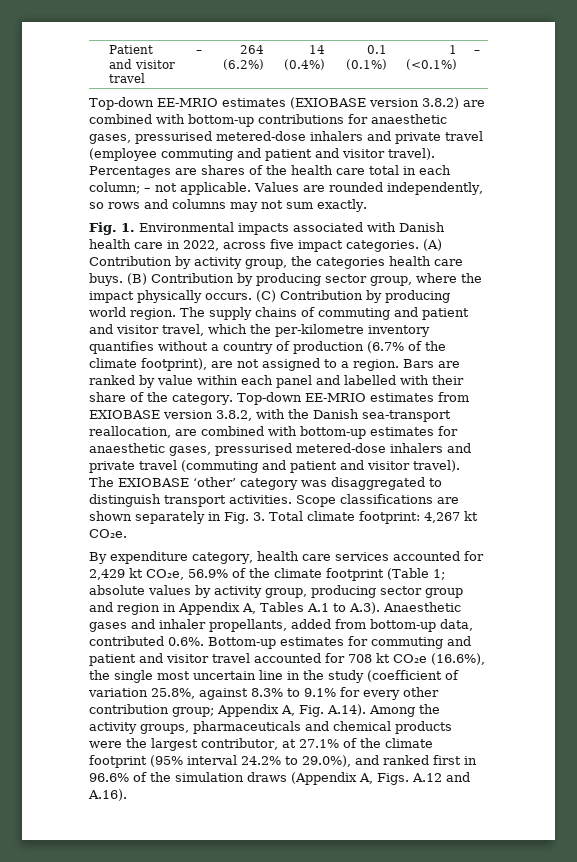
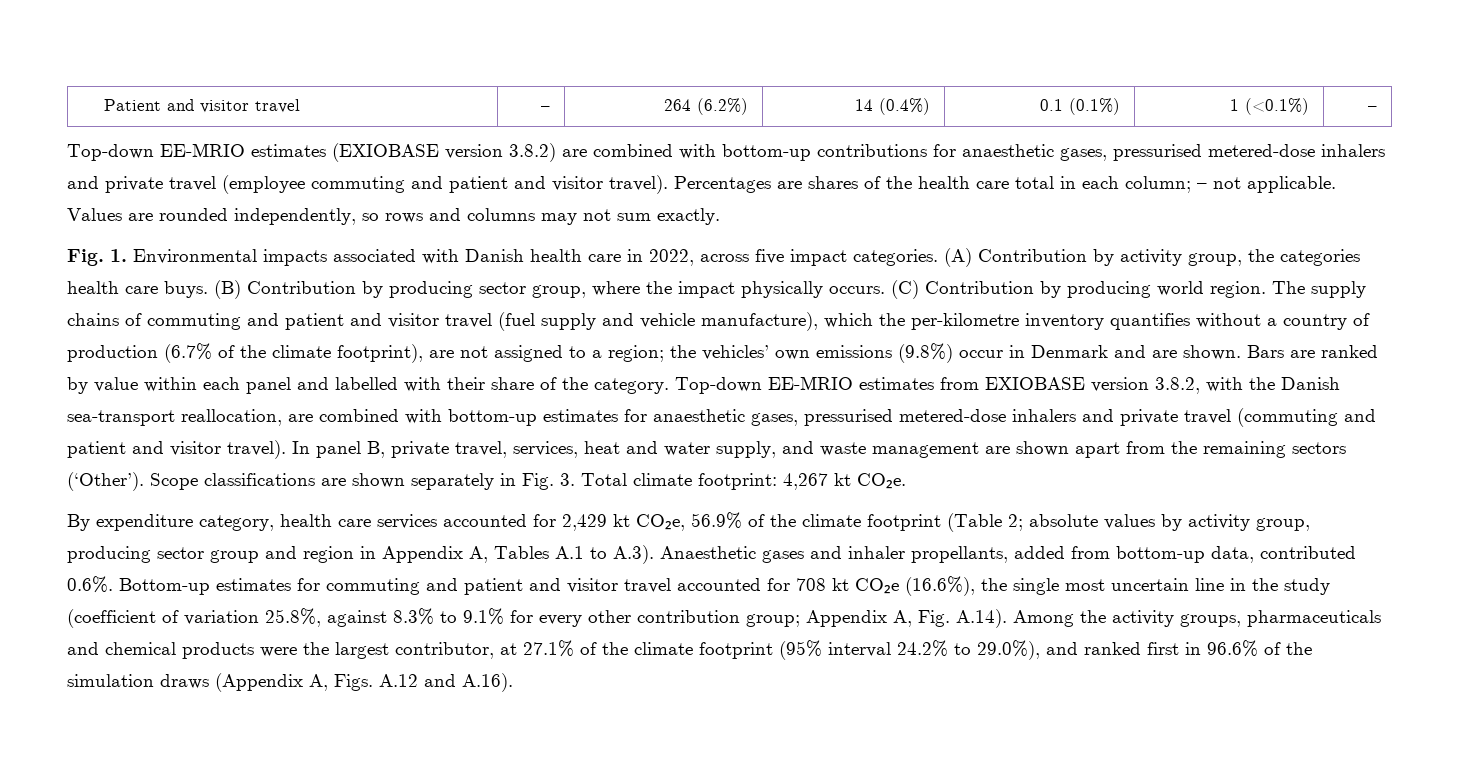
[162,324,204,336] travel, -> [445,312,818,331] travel (fuel supply and vehicle manufacture),
[353,359,399,371] region. -> [608,343,1241,363] region; the vehicles’ own emissions (9.8%) occur in Denmark and are shown.
[89,477,442,490] [89,494,292,507] The EXIOBASE ‘other’ category was disaggregated to distinguish transport activities. -> [292,441,1346,458] [67,472,144,491] In panel B, private travel, services, heat and water supply, and waste management are shown apart from the remaining sectors (‘Other’).
[432,569,445,580] 1; -> [1008,514,1023,531] 2;

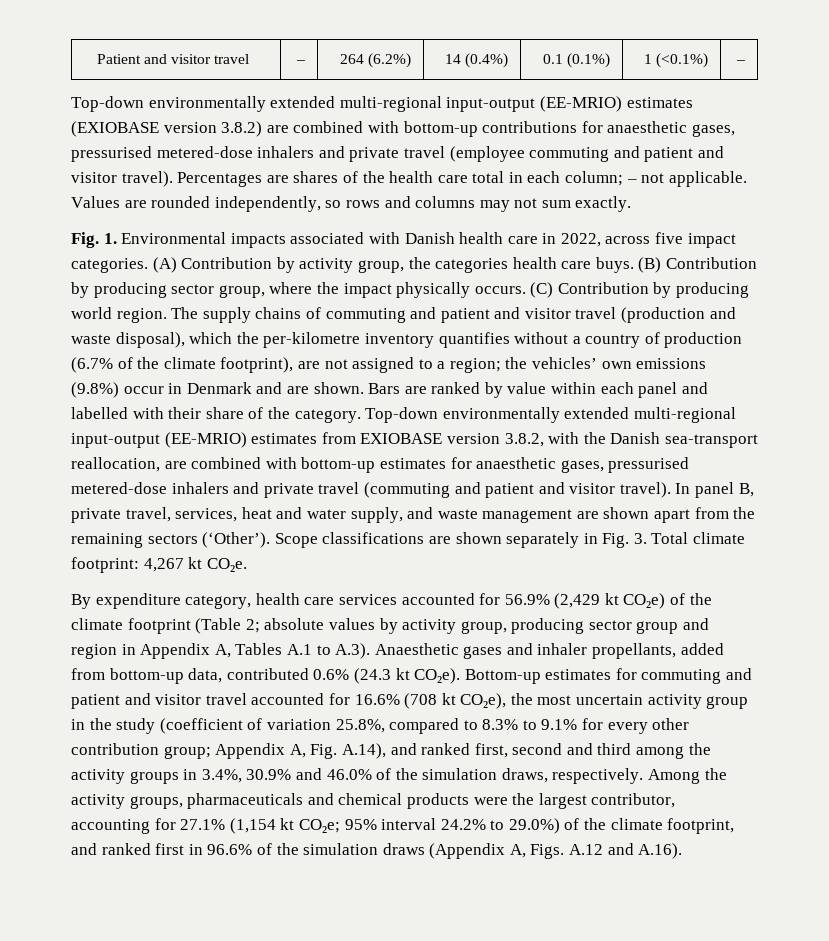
[160,143,245,157] EE-MRIO -> [148,96,622,112] environmentally extended multi-regional input-output (EE-MRIO)
[498,312,818,331] (fuel supply and vehicle manufacture), -> [621,307,736,323] [71,332,185,348] (production and waste disposal),
[768,376,853,390] EE-MRIO -> [442,407,736,423] [71,432,247,448] environmentally extended multi-regional input-output (EE-MRIO)
[562,512,742,531] 2,429 kt CO₂e, 56.9% -> [504,593,666,609] 56.9% (2,429 kt CO₂e)
[67,576,113,593] 0.6%. -> [313,668,461,684] 0.6% (24.3 kt CO₂e).
[796,576,1224,596] 708 kt CO₂e (16.6%), the single most uncertain line -> [354,693,749,709] 16.6% (708 kt CO₂e), the most uncertain activity group
[327,610,387,627] against -> [389,718,478,734] compared to
[956,609,1007,628] A.14). -> [341,743,711,759] [71,768,644,784] A.14), and ranked first, second and third among the activity groups in 3.4%, 30.9% and 46.0% of the simulation draws, respectively.
[500,640,1040,660] at 27.1% of the climate footprint (95% interval 24.2% to 29.0%), -> [71,818,735,834] accounting for 27.1% (1,154 kt CO₂e; 95% interval 24.2% to 29.0%) of the climate footprint,

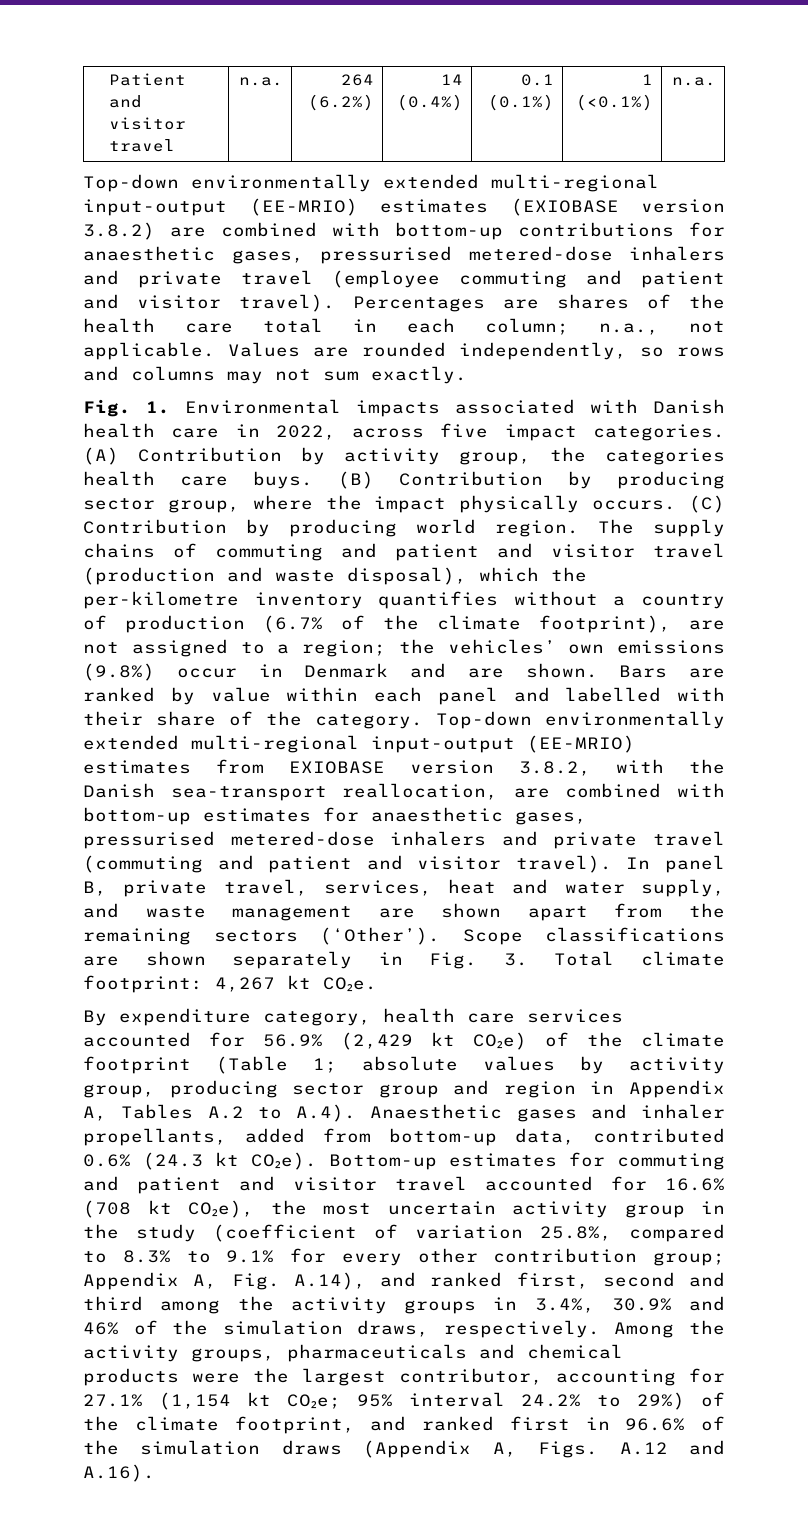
[296,60,306,64] – -> [239,77,284,86] n.a.
[736,60,746,64] – -> [672,77,717,86] n.a.
[626,179,637,183] – -> [599,323,659,335] n.a.,
[245,619,260,633] 2; -> [313,1058,337,1073] 1;
[286,643,371,659] A.1 to A.3). -> [207,1104,356,1122] A.2 to A.4).
[326,769,372,780] 46.0% -> [83,1322,119,1335] 46%
[508,818,560,834] 29.0%) -> [637,1392,685,1410] 29%)

